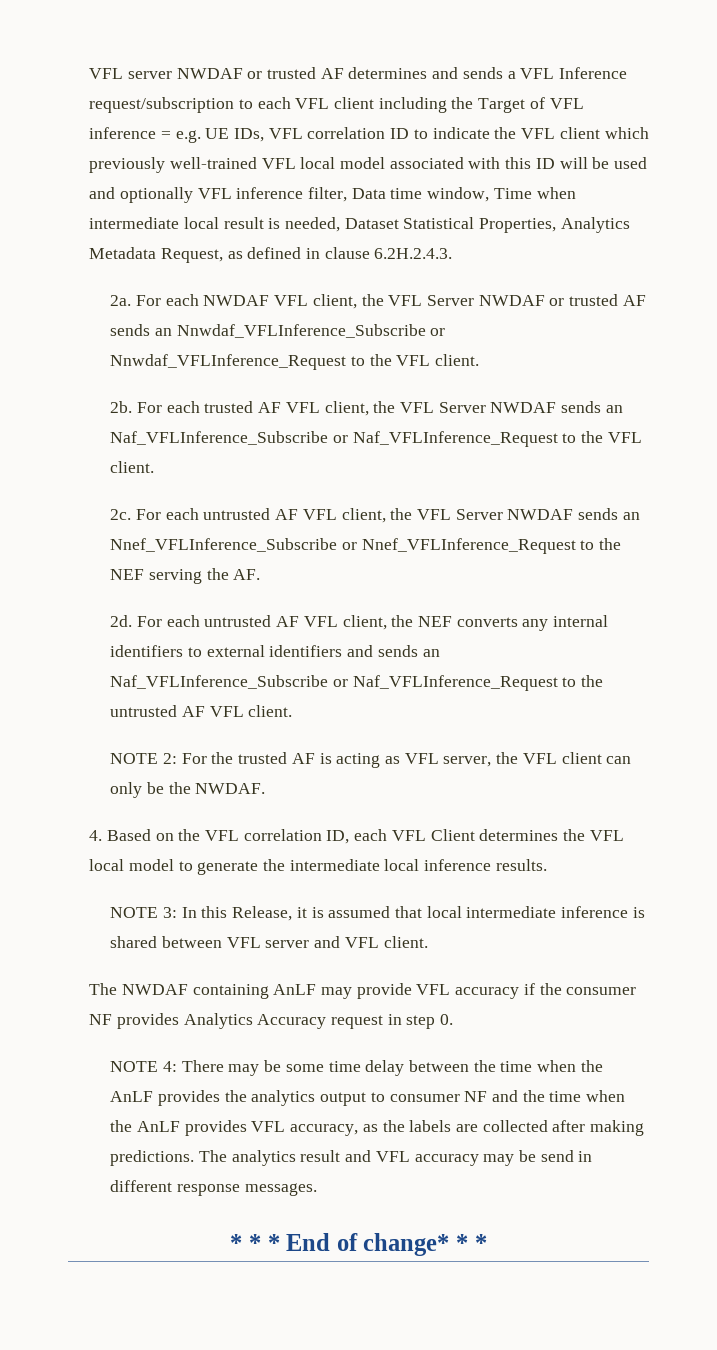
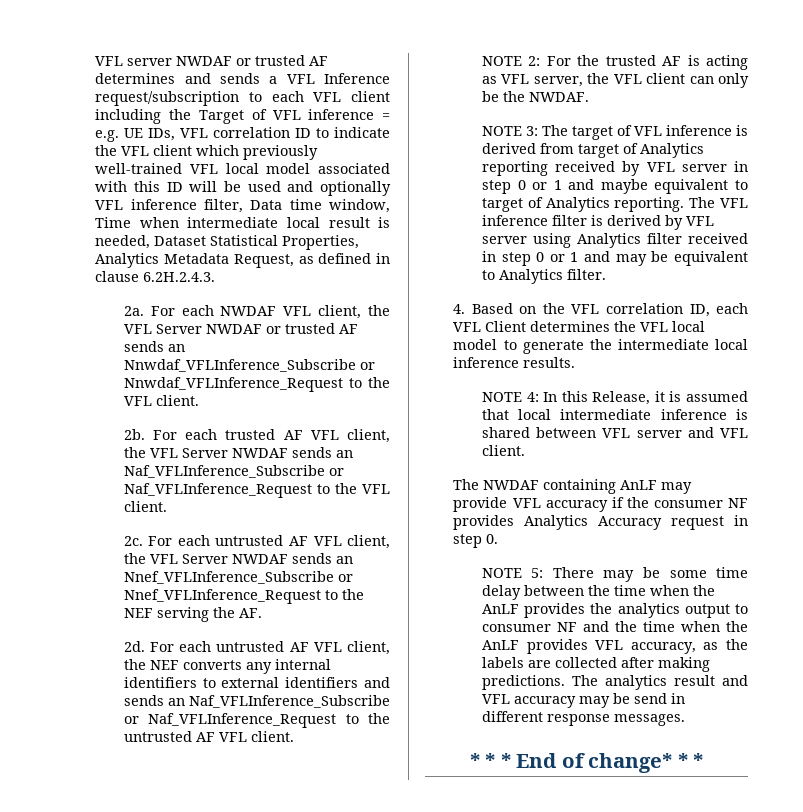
(266, 788) none -> [481,125,748,140] [481,143,704,158] [481,161,748,176] [481,179,748,194] [481,197,748,212] [481,215,714,230] [481,233,748,248] [481,251,748,266] [481,269,606,284] // NOTE 3: The target of VFL inference is derived from target of Analytics reporting received by VFL server in step 0 or 1 and maybe equivalent to target of Analytics reporting. The VFL inference filter is derived by VFL server using Analytics filter received in step 0 or 1 and may be equivalent to Analytics filter.
[162,907,177,918] 3: -> [526,392,539,402] 4:
[162,1061,177,1072] 4: -> [531,568,544,578] 5:

